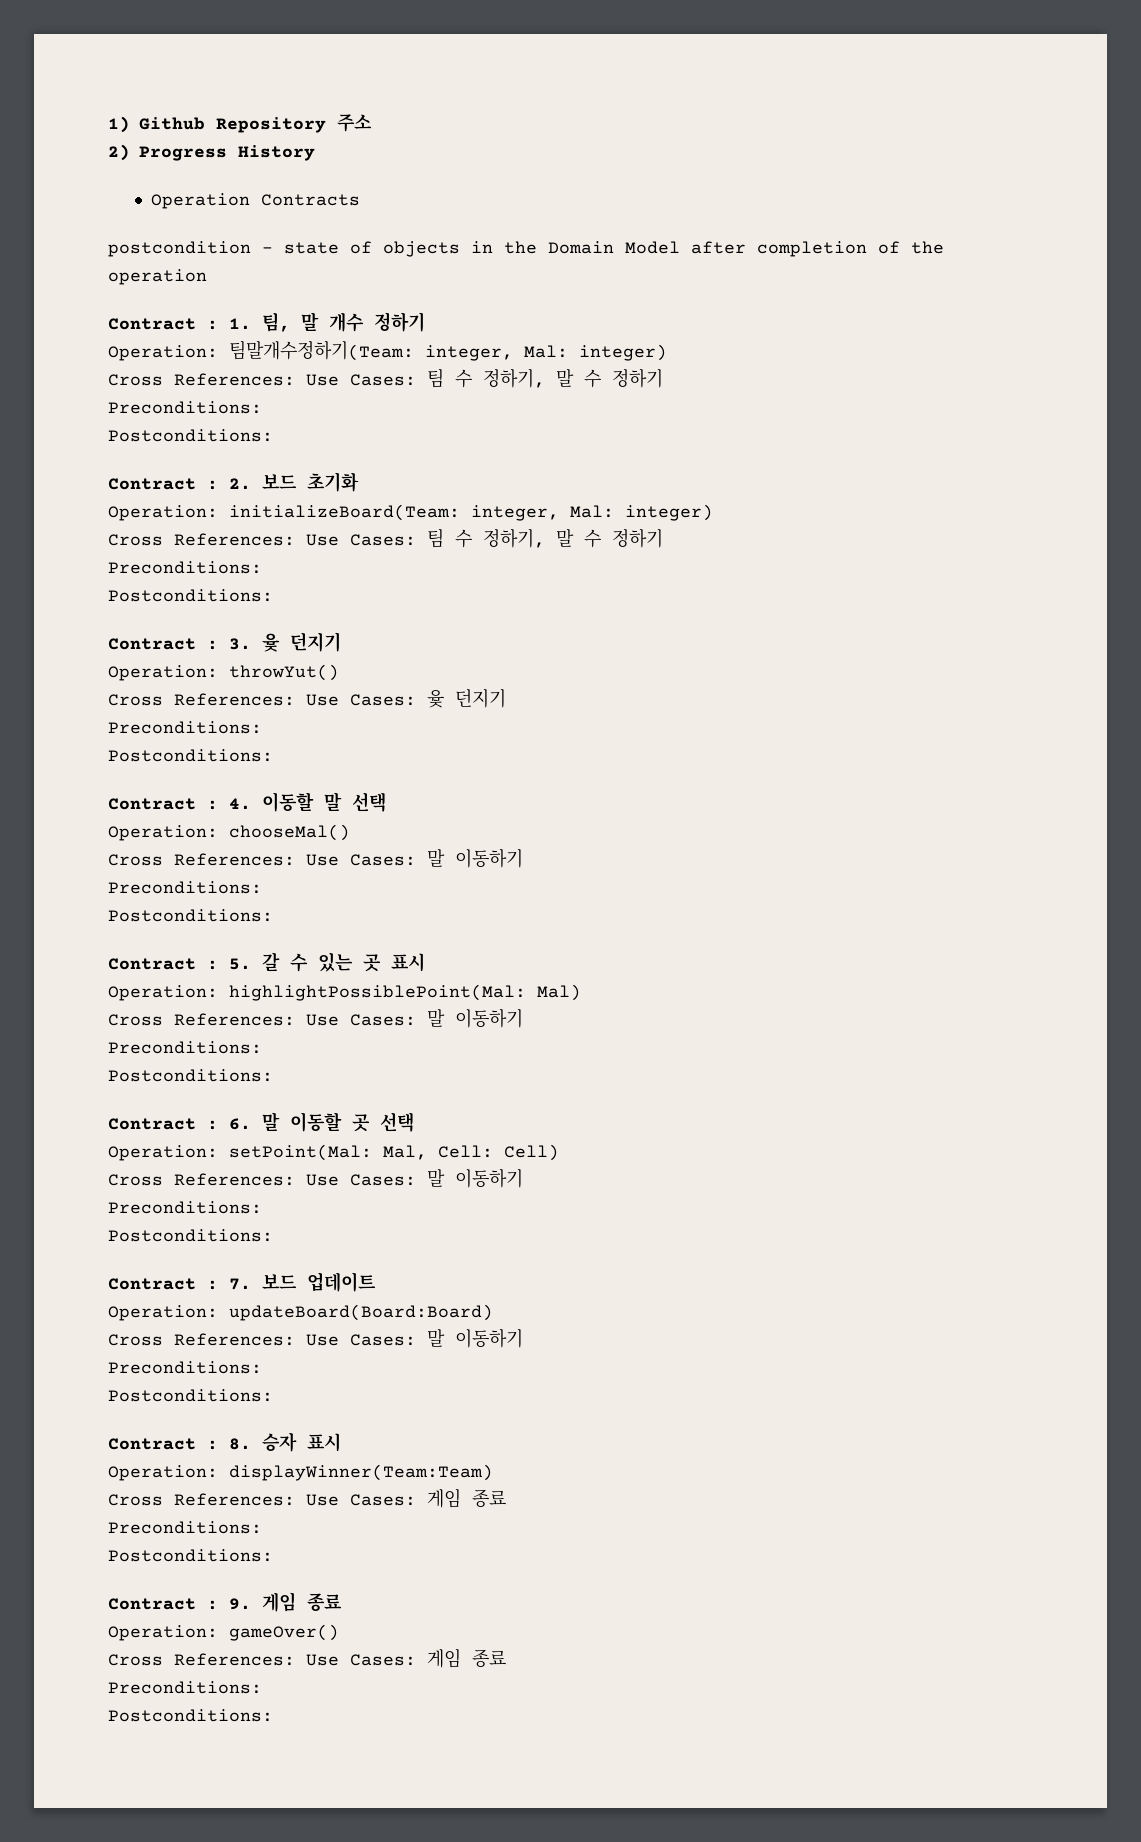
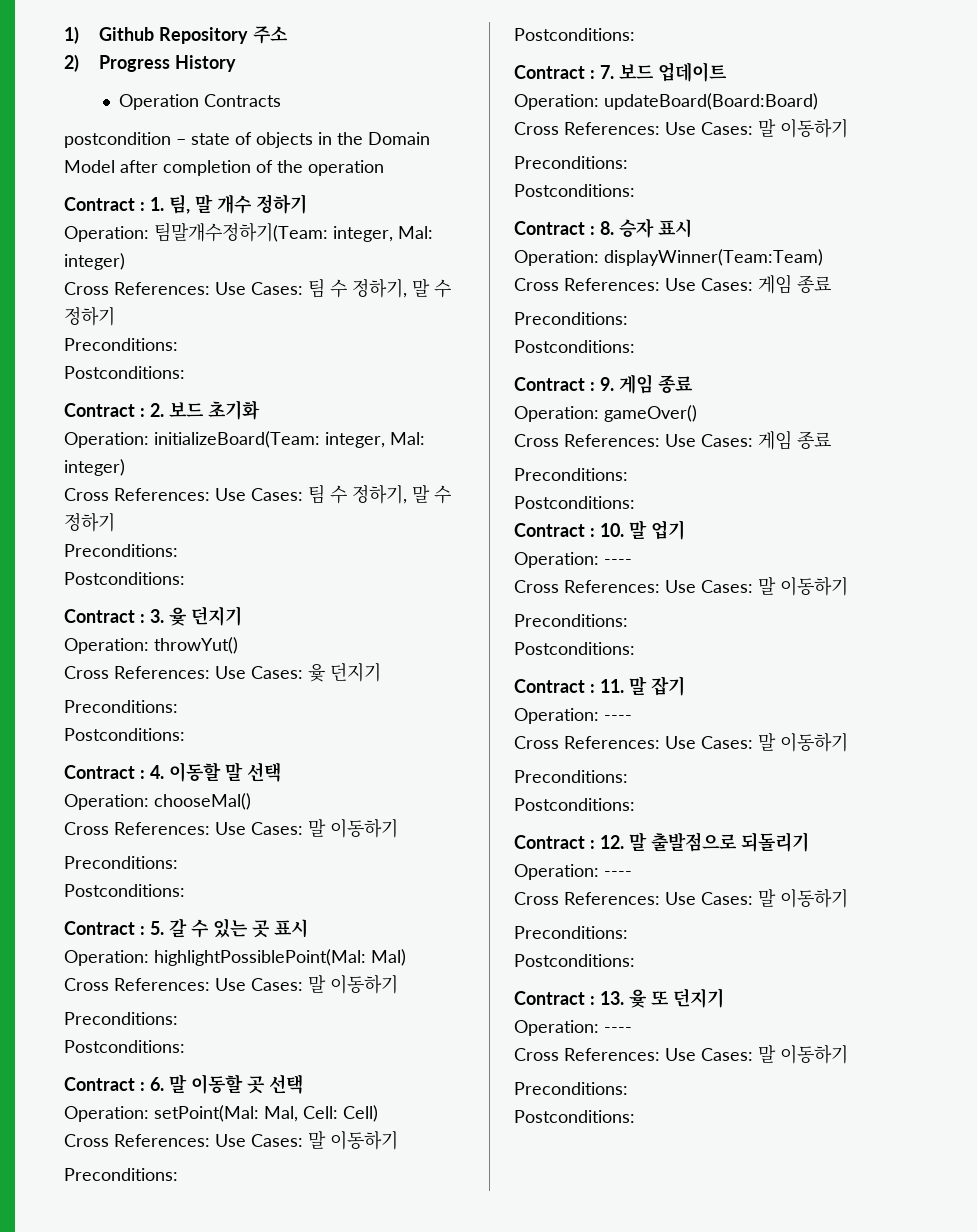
(273, 1715) none -> [514,520,685,540] [514,552,632,568] [514,577,848,596] [514,614,628,627] [514,642,635,655] [514,676,685,696] [514,708,632,724] [514,733,848,752] [514,770,628,783] [514,798,635,811] [514,832,809,852] [514,864,632,880] [514,889,848,908] [514,926,628,939] [514,954,635,967] [514,988,724,1008] [514,1020,632,1036] [514,1045,848,1064] [514,1082,628,1095] [514,1110,635,1123] // Contract : 10. 말 업기 // Operation: ---- // Cross References: Use Cases: 말 이동하기 // Preconditions: // Postconditions: // Contract : 11. 말 잡기 // Operation: ---- // Cross References: Use Cases: 말 이동하기 // Preconditions: // Postconditions: // Contract : 12. 말 출발점으로 되돌리기 // Operation: ---- // Cross References: Use Cases: 말 이동하기 // Preconditions: // Postconditions: // Contract : 13. 윷 또 던지기 // Operation: ---- // Cross References: Use Cases: 말 이동하기 // Preconditions: // Postconditions:

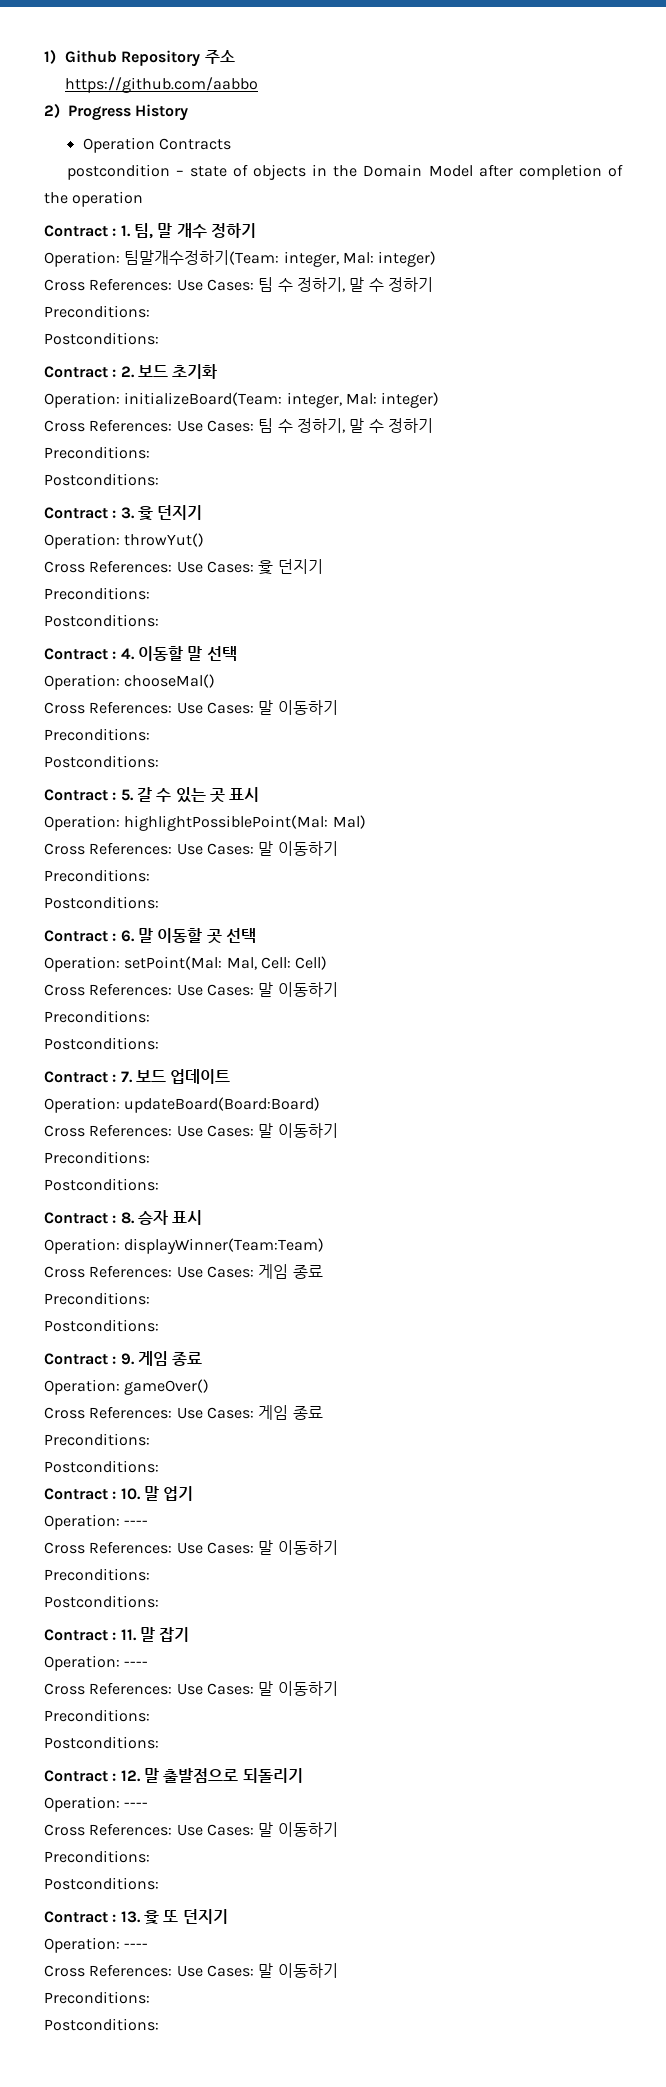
(289, 35) none -> [65,77,259,93] // https://github.com/aabbo

